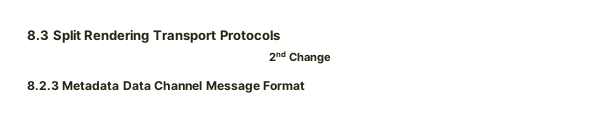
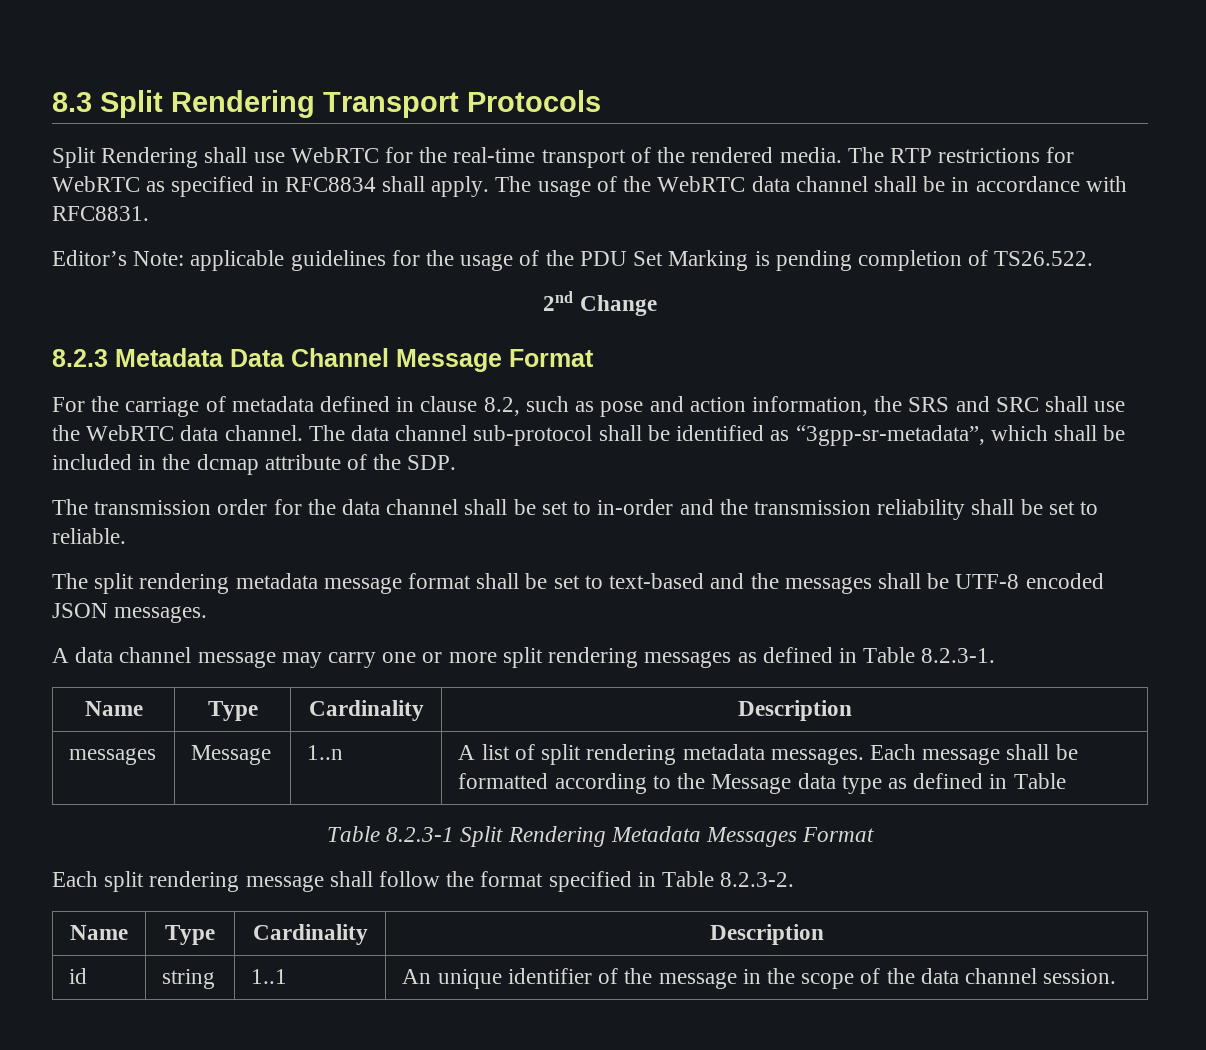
(280, 35) none -> [52,147,1075,168] [52,176,1127,197] [52,206,149,221] [52,250,1094,271] // Split Rendering shall use WebRTC for the real-time transport of the rendered media. The RTP restrictions for WebRTC as specified in RFC8834 shall apply. The usage of the WebRTC data channel shall be in accordance with RFC8831. // Editor’s Note: applicable guidelines for the usage of the PDU Set Marking is pending completion of TS26.522.
(305, 86) none -> [52,396,1126,417] [52,425,1126,446] [52,454,457,475] [52,499,1098,520] [52,528,126,544] [52,573,1104,594] [52,603,208,623] [52,647,996,668] [84,701,143,716] [207,701,258,721] [308,700,424,721] [737,700,852,721] [69,748,157,765] [191,745,272,765] [307,745,344,760] [458,744,1078,765] [458,773,1066,794] [326,826,875,847] [52,871,795,892] [70,925,128,940] [165,925,215,945] [252,924,368,945] [709,924,824,945] [69,968,88,984] [162,969,216,989] [251,969,288,984] [402,968,1117,989] // For the carriage of metadata defined in clause 8.2, such as pose and action information, the SRS and SRC shall use the WebRTC data channel. The data channel sub-protocol shall be identified as “3gpp-sr-metadata”, which shall be included in the dcmap attribute of the SDP. // The transmission order for the data channel shall be set to in-order and the transmission reliability shall be set to reliable. // The split rendering metadata message format shall be set to text-based and the messages shall be UTF-8 encoded JSON messages. // A data channel message may carry one or more split rendering messages as defined in Table 8.2.3-1. // Name | Type | Cardinality | Description // messages | Message | 1..n | A list of split rendering metadata messages. Each message shall be formatted according to the Message data type as defined in Table // Table 8.2.3-1 Split Rendering Metadata Messages Format // Each split rendering message shall follow the format specified in Table 8.2.3-2. // Name | Type | Cardinality | Description // id | string | 1..1 | An unique identifier of the message in the scope of the data channel session.

